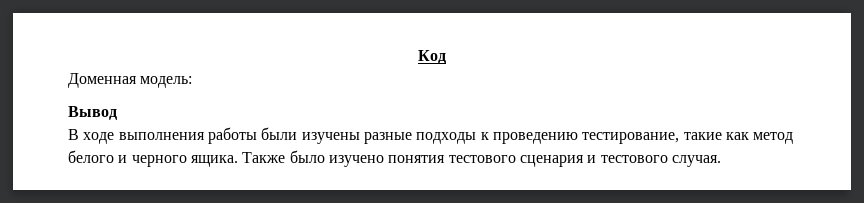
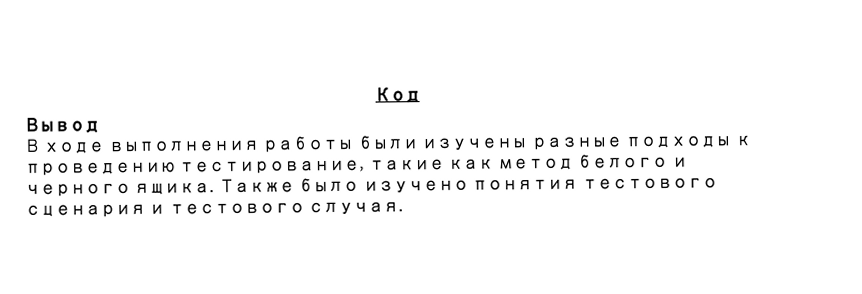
[68,73,193,88] // Доменная модель: -> (421, 95) none

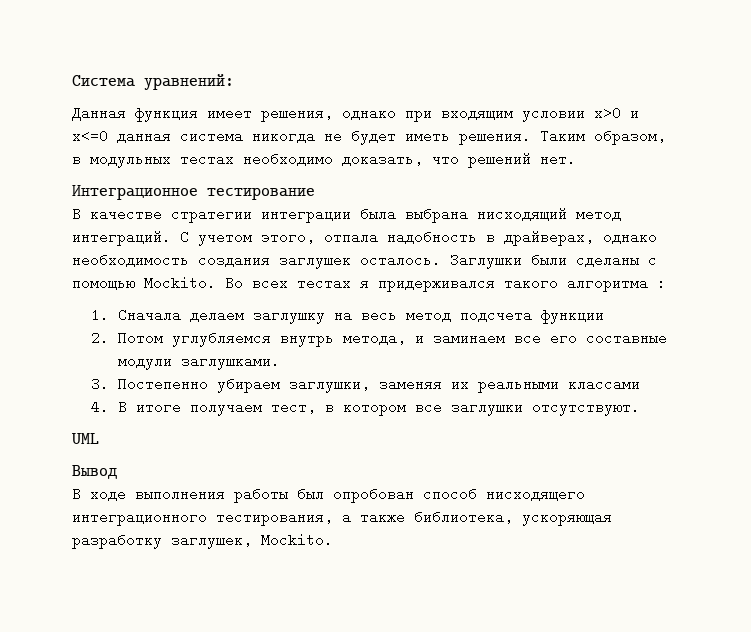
[374,87,421,104] Код -> [72,74,234,90] [72,104,639,122] [72,127,666,145] [72,150,576,168] [72,185,315,200] [72,205,621,223] [72,228,657,246] [72,251,657,269] [72,274,666,292] [91,306,604,324] [91,329,667,347] [117,352,280,370] [91,375,640,393] [91,398,640,416] [71,433,99,444] Система уравнений: // Данная функция имеет решения, однако при входящим условии x>0 и x<=0 данная система никогда не будет иметь решения. Таким образом, в модульных тестах необходимо доказать, что решений нет. // Интеграционное тестирование // В качестве стратегии интеграции была выбрана нисходящий метод интеграций. С учетом этого, отпала надобность в драйверах, однако необходимость создания заглушек осталось. Заглушки были сделаны с помощью Mockito. Во всех тестах я придерживался такого алгоритма : // 1. Сначала делаем заглушку на весь метод подсчета функции // 2. Потом углубляемся внутрь метода, и заминаем все его составные модули заглушками. // 3. Постепенно убираем заглушки, заменяя их реальными классами // 4. В итоге получаем тест, в котором все заглушки отсутствуют. // UML
[356,134,752,152] [25,153,688,176] [25,177,718,197] [25,201,405,218] были изучены разные подходы к проведению тестирование, такие как метод белого и черного ящика. Также было изучено понятия тестового сценария и тестового случая. -> [297,485,585,503] [72,508,612,526] [72,531,333,549] был опробован способ нисходящего интеграционного тестирования, а также библиотека, ускоряющая разработку заглушек, Mockito.

